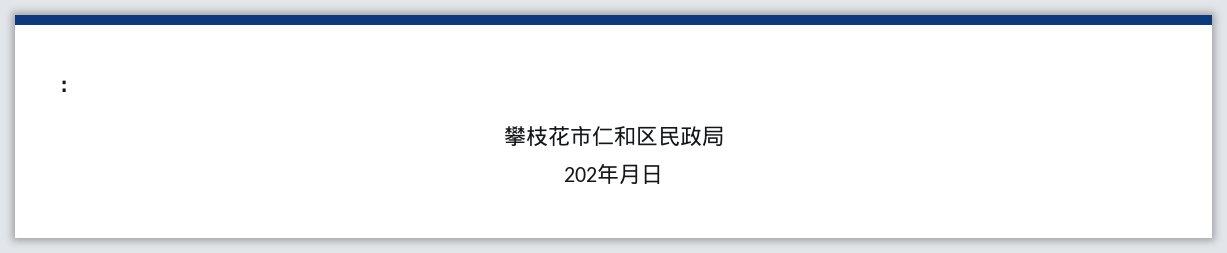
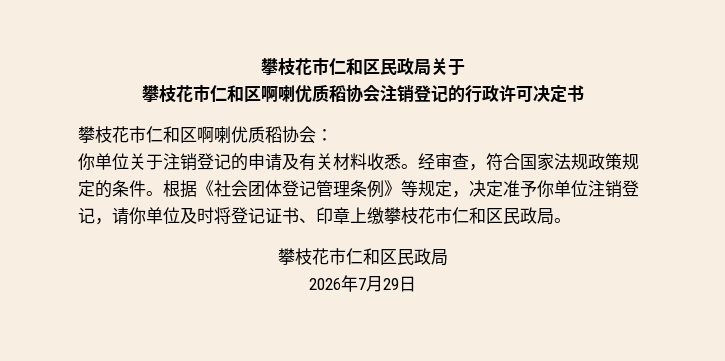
[58,80,80,92] ： -> [260,57,465,76] [141,84,584,103] [78,126,333,144] [78,153,639,171] [78,180,639,198] [78,207,571,225] 攀枝花市仁和区民政局关于 // 攀枝花市仁和区啊喇优质稻协会注销登记的行政许可决定书 // 攀枝花市仁和区啊喇优质稻协会： // 你单位关于注销登记的申请及有关材料收悉。经审查，符合国家法规政策规定的条件。根据《社会团体登记管理条例》等规定，决定准予你单位注销登记，请你单位及时将登记证书、印章上缴攀枝花市仁和区民政局。
[564,163,641,185] 202年月 -> [309,275,399,292] 2026年7月29

